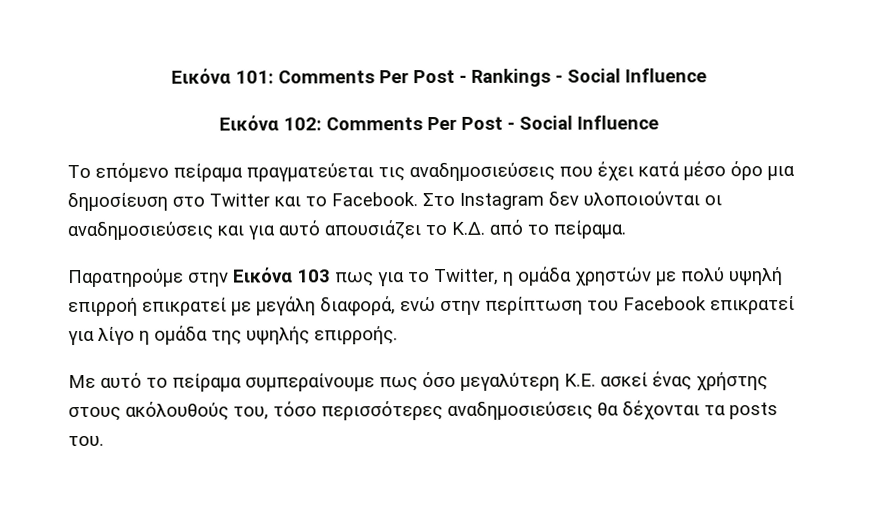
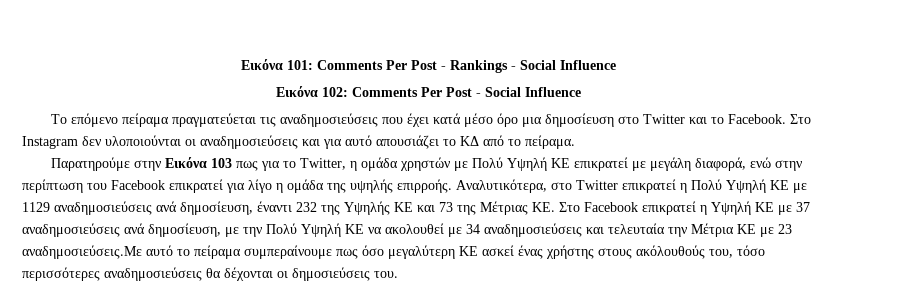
[451,221,485,235] Κ.Δ. -> [460,136,479,146] ΚΔ
[681,267,783,286] [68,297,138,317] πολύ υψηλή επιρροή -> [472,157,571,171] Πολύ Υψηλή ΚΕ
[68,374,96,389] // Με -> [456,179,807,193] [22,201,810,215] [22,223,792,237] [22,245,142,259] Αναλυτικότερα, στο Twitter επικρατεί η Πολύ Υψηλή ΚΕ με 1129 αναδημοσιεύσεις ανά δημοσίευση, έναντι 232 της Υψηλής ΚΕ και 73 της Μέτριας ΚΕ. Στο Facebook επικρατεί η Υψηλή ΚΕ με 37 αναδημοσιεύσεις ανά δημοσίευση, με την Πολύ Υψηλή ΚΕ να ακολουθεί με 34 αναδημοσιεύσεις και τελευταία την Μέτρια ΚΕ με 23 αναδημοσιεύσεις.Με
[564,373,596,387] Κ.Ε. -> [459,246,478,256] ΚΕ
[704,402,778,420] τα posts -> [277,267,370,281] οι δημοσιεύσεις

